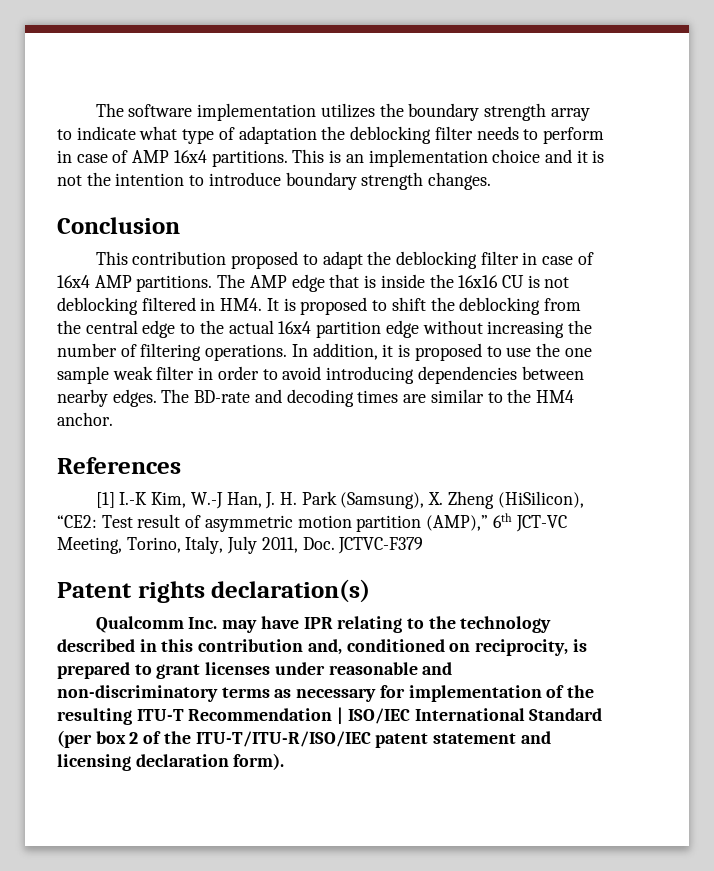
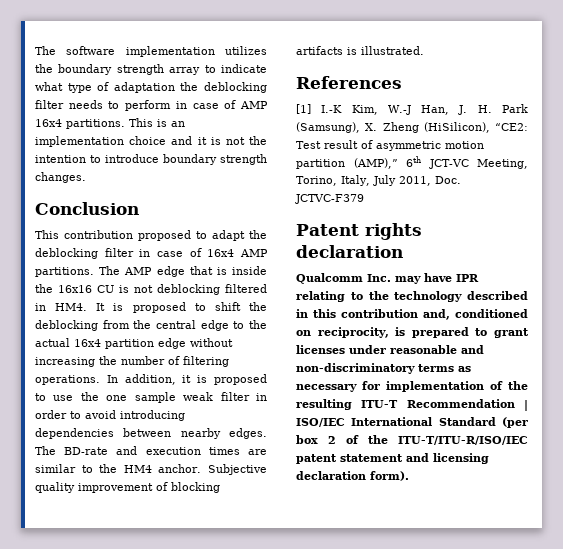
[286,389,354,407] decoding -> [145,447,201,455] execution
(113, 419) none -> [208,464,267,475] [35,482,220,493] [296,46,424,55] Subjective quality improvement of blocking artifacts is illustrated.
[211,579,371,603] declaration(s) -> [296,245,403,258] declaration

